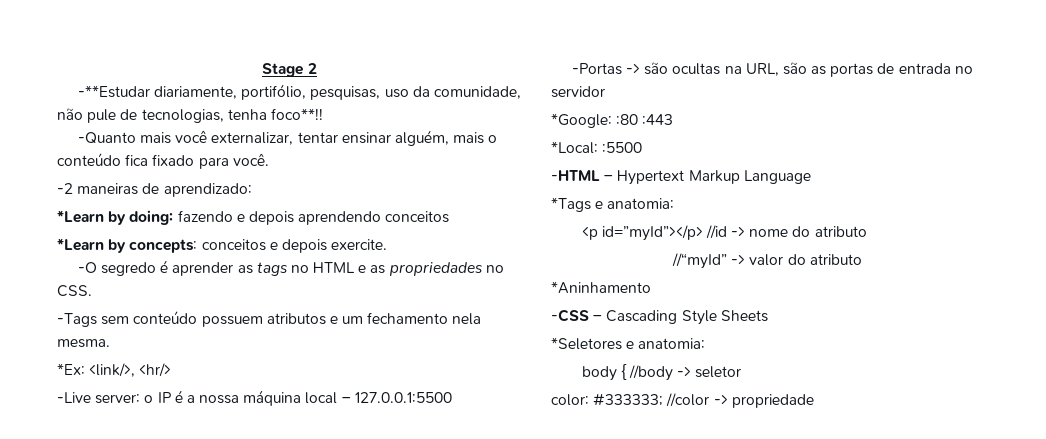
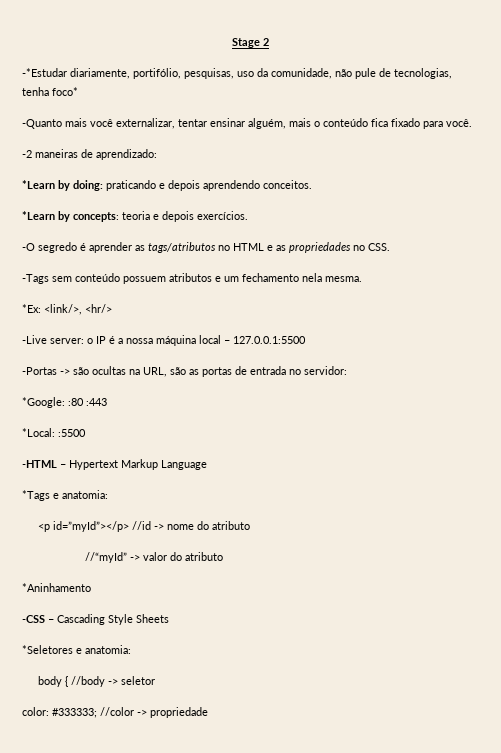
[77,85,150,98] -**Estudar -> [22,68,67,77] -*Estudar
[270,108,323,120] foco**!! -> [52,87,78,96] foco*
[177,210,233,222] fazendo -> [106,180,156,191] praticando
[385,211,450,223] conceitos -> [263,180,312,189] conceitos.
[201,239,388,253] conceitos e depois exercite. -> [122,211,248,222] teoria e depois exercícios.
[256,262,288,276] tags -> [148,242,216,253] tags/atributos
[551,86,605,98] servidor -> [304,366,347,375] servidor:

